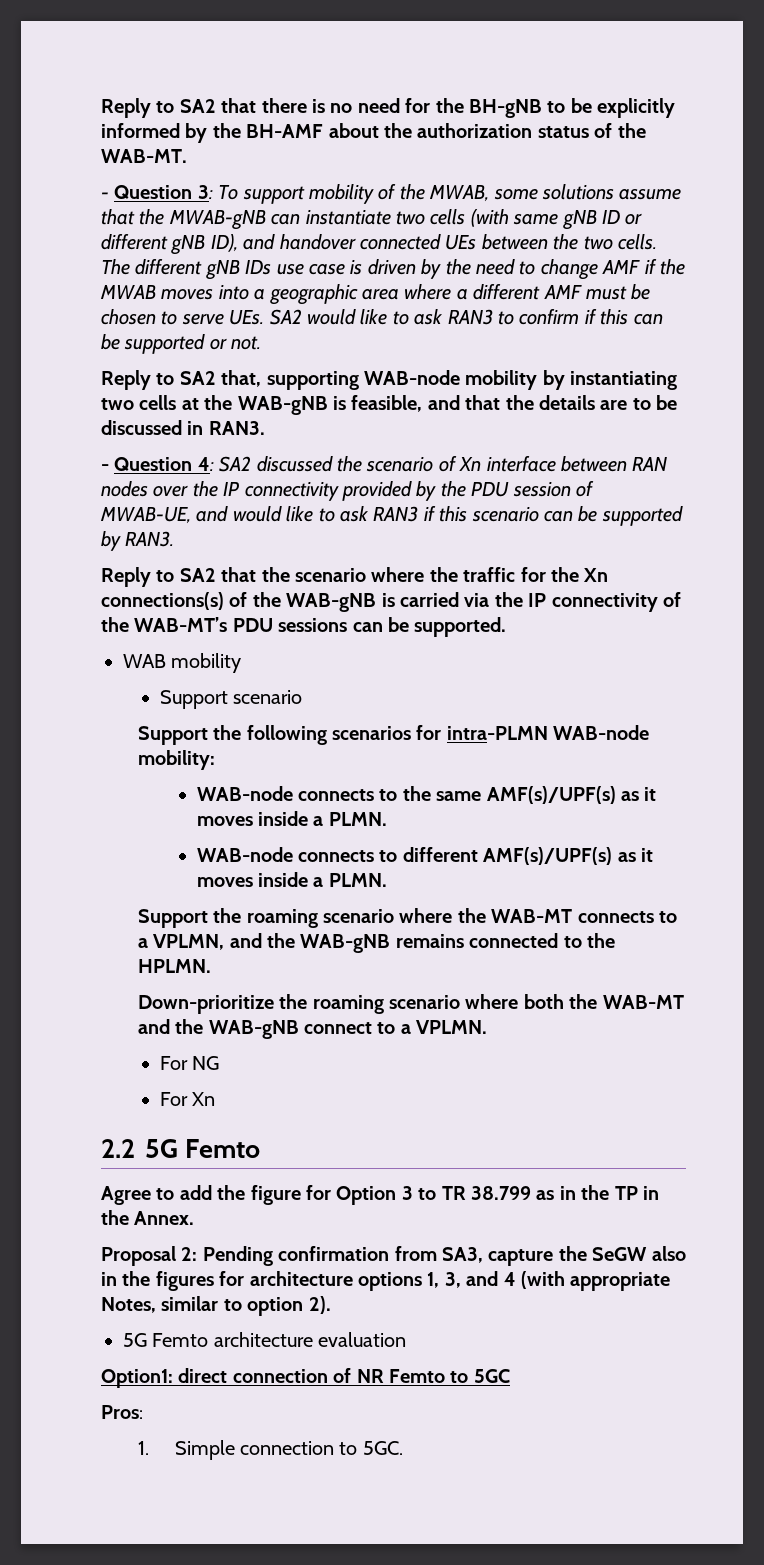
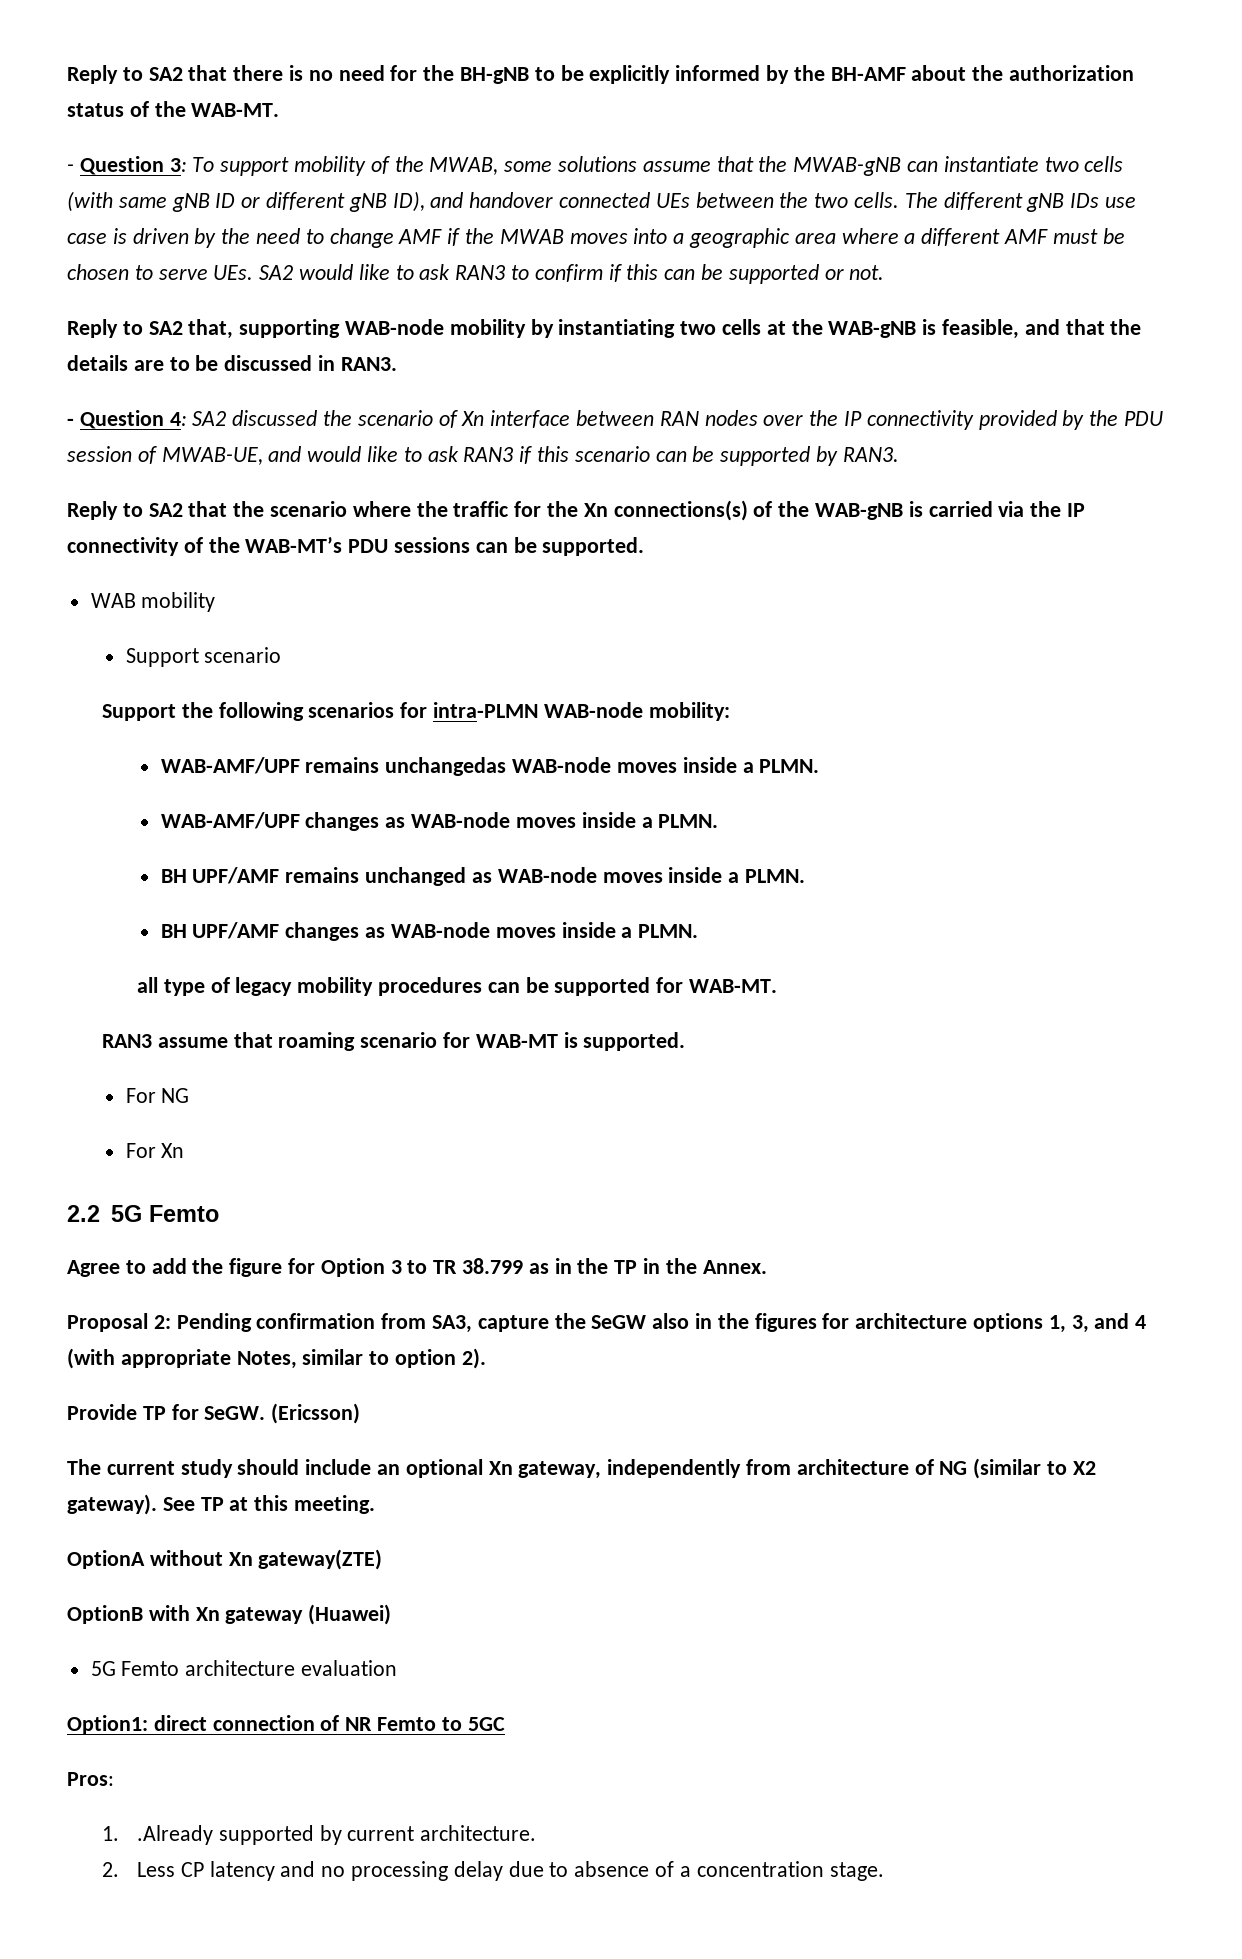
[196,786,657,804] [196,811,387,826] [196,847,653,865] [196,872,387,887] [137,908,677,928] [137,933,615,953] [137,959,211,973] [137,994,684,1014] [137,1019,488,1039] WAB-node connects to the same AMF(s)/UPF(s) as it moves inside a PLMN. // WAB-node connects to different AMF(s)/UPF(s) as it moves inside a PLMN. // Support the roaming scenario where the WAB-MT connects to a VPLMN, and the WAB-gNB remains connected to the HPLMN. // Down-prioritize the roaming scenario where both the WAB-MT and the WAB-gNB connect to a VPLMN. -> [160,757,820,776] [160,812,719,831] [160,867,805,886] [160,922,699,941] [137,977,778,996] [102,1032,686,1051] WAB-AMF/UPF remains unchangedas WAB-node moves inside a PLMN. // WAB-AMF/UPF changes as WAB-node moves inside a PLMN. // BH UPF/AMF remains unchanged as WAB-node moves inside a PLMN. // BH UPF/AMF changes as WAB-node moves inside a PLMN. // all type of legacy mobility procedures can be supported for WAB-MT. // RAN3 assume that roaming scenario for WAB-MT is supported.
(331, 1305) none -> [67,1403,361,1424] [67,1458,1096,1479] [67,1494,376,1515] [67,1549,383,1570] [67,1604,392,1625] // Provide TP for SeGW. (Ericsson) // The current study should include an optional Xn gateway, independently from architecture of NG (similar to X2 gateway). See TP at this meeting. // OptionA without Xn gateway(ZTE) // OptionB with Xn gateway (Huawei)
[174,1440,403,1460] Simple connection to 5GC. -> [137,1825,537,1845] [102,1861,884,1881] .Already supported by current architecture. // 2. Less CP latency and no processing delay due to absence of a concentration stage.

